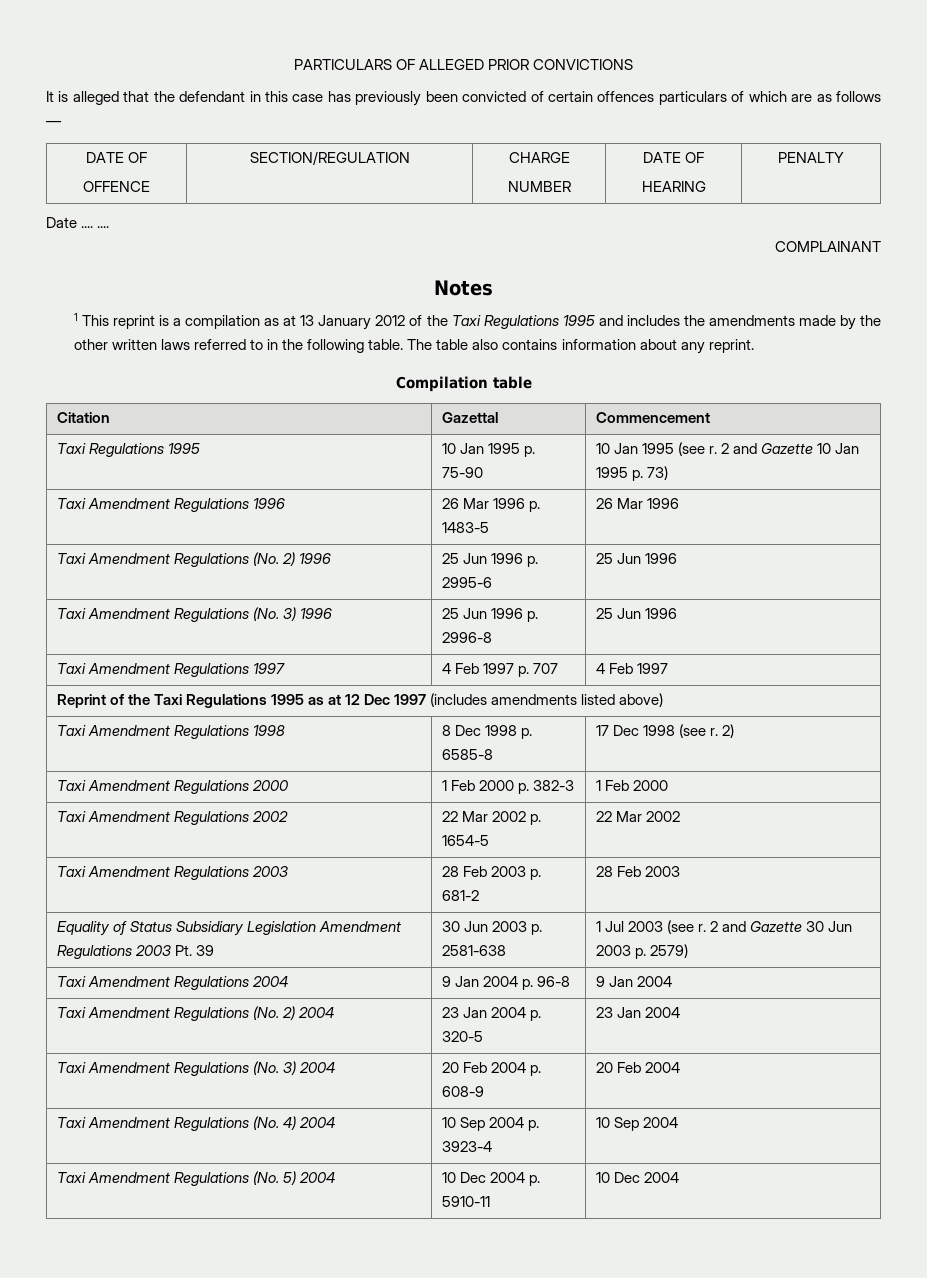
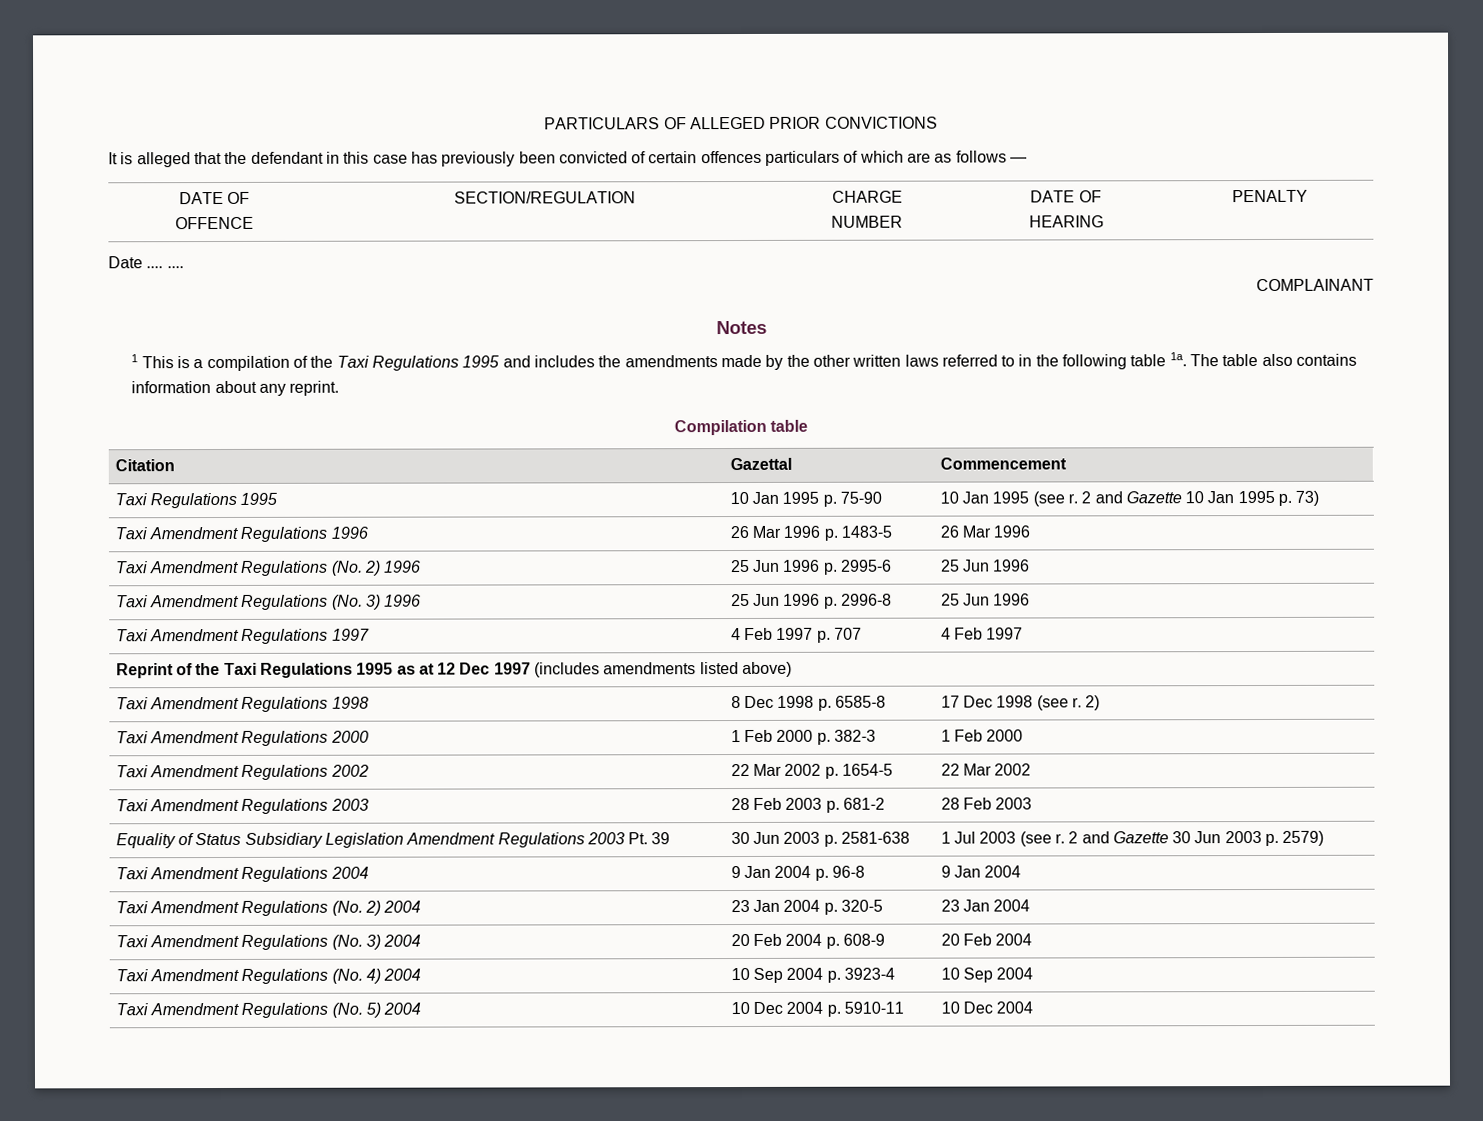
[112,315,155,329] reprint -> (174, 362) none
[264,315,406,330] as at 13 January 2012 -> (290, 363) none
[368,339,404,350] table. -> [1130,352,1187,367] table 1a.

